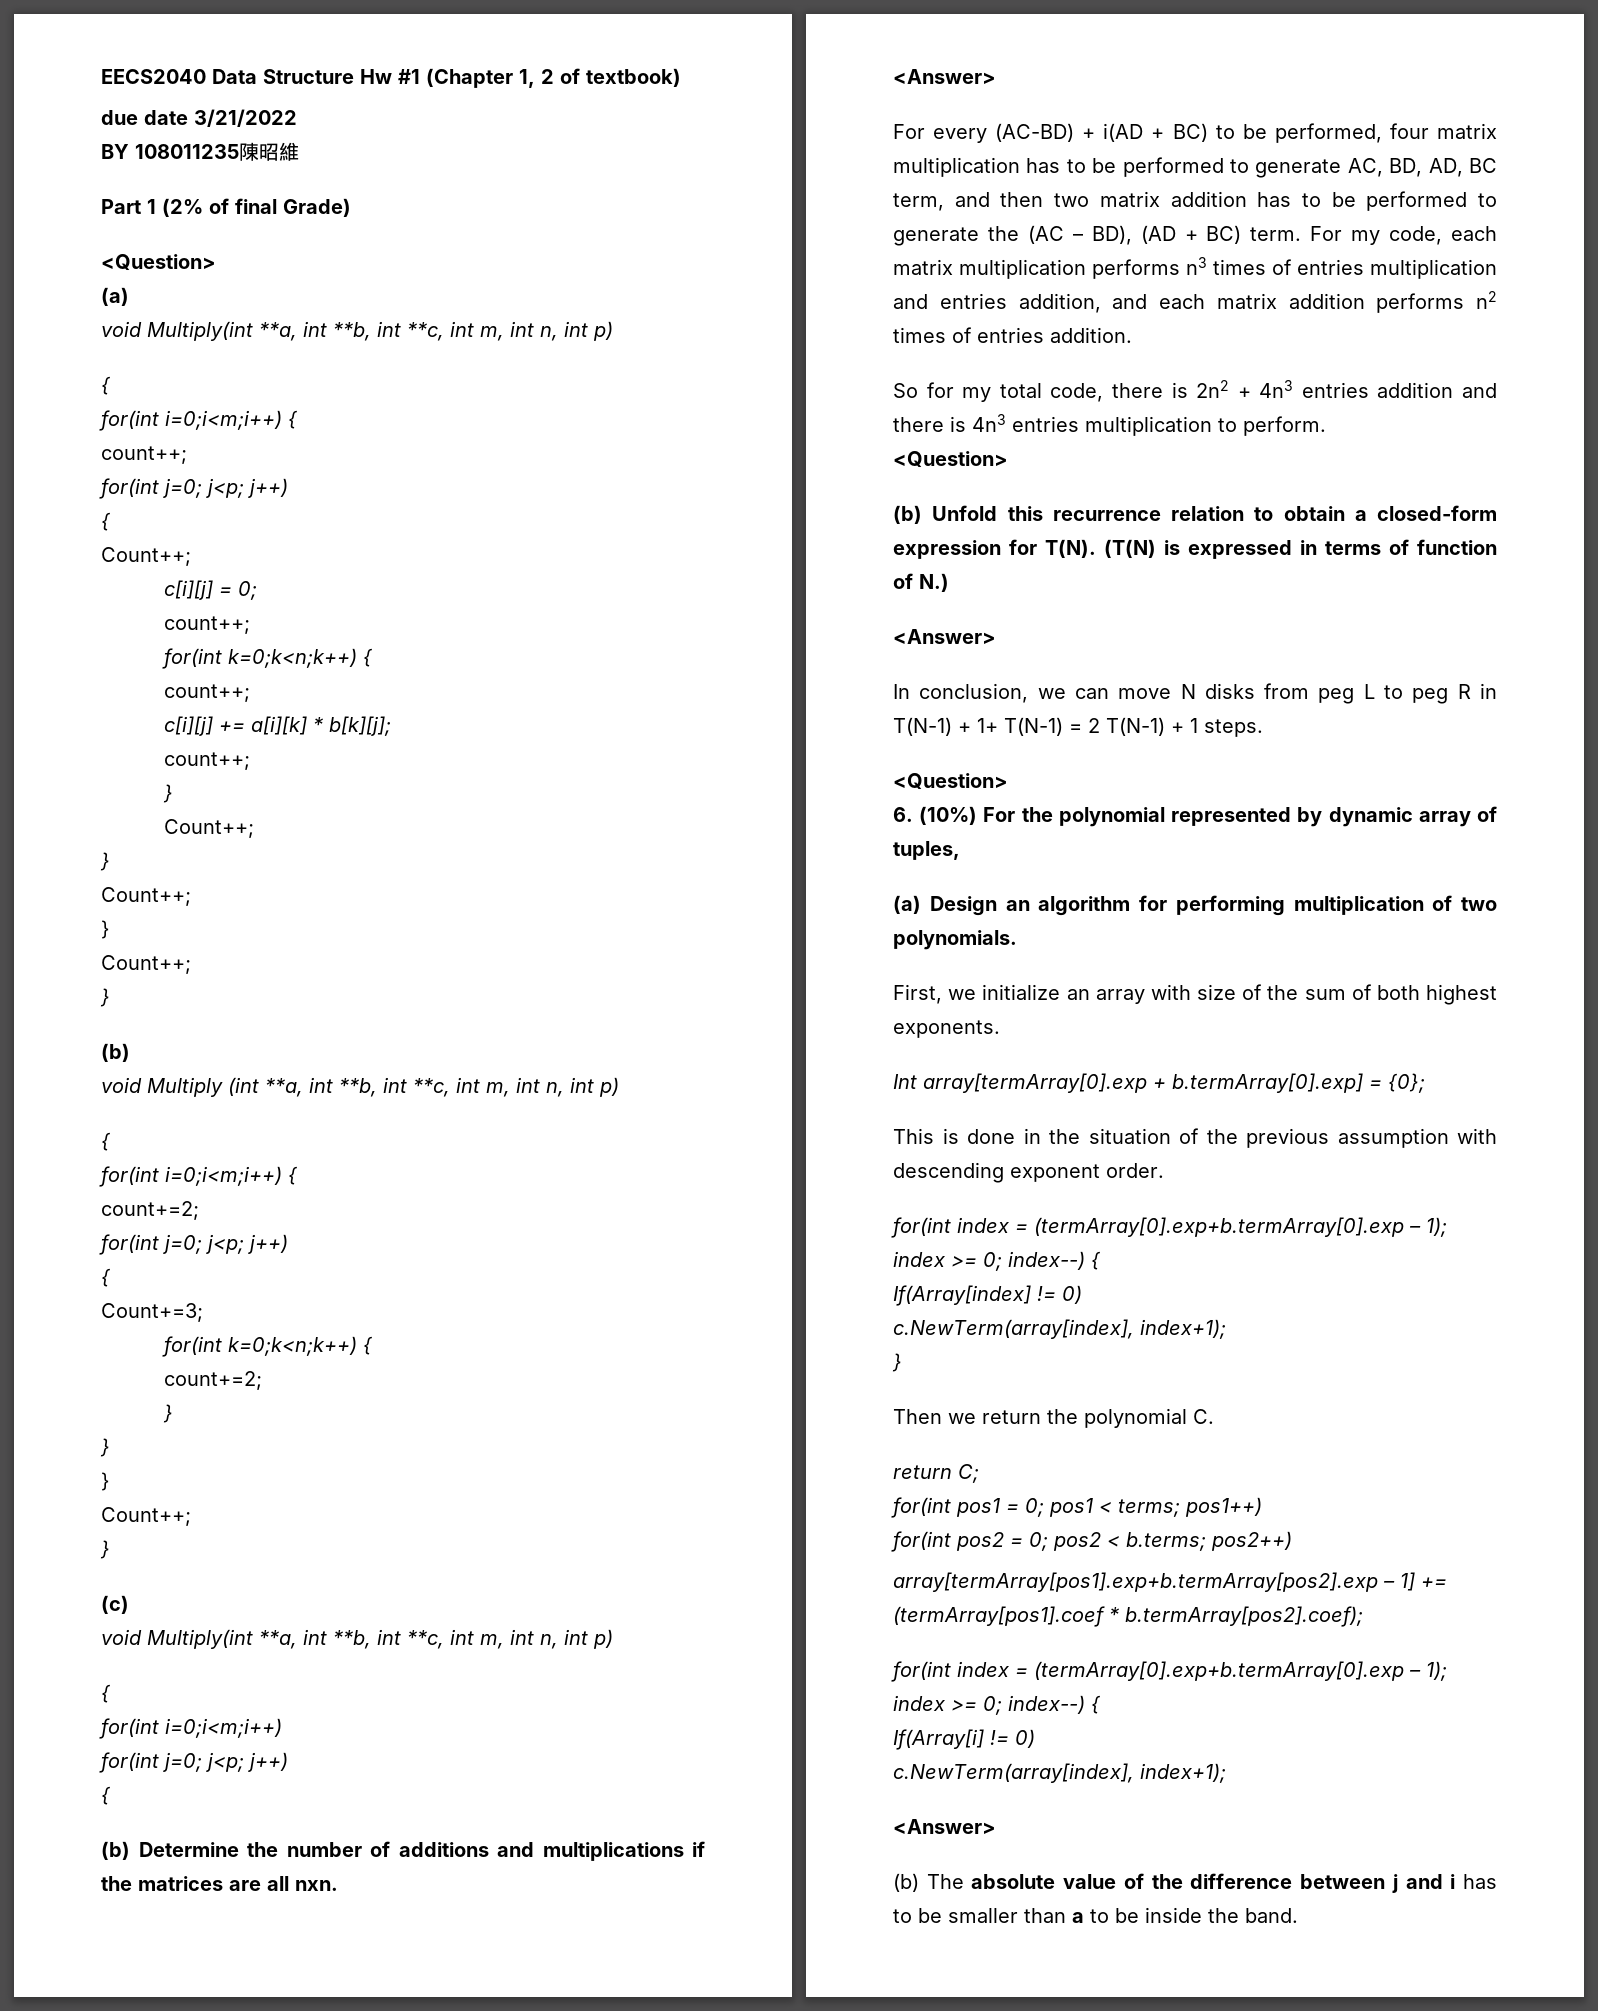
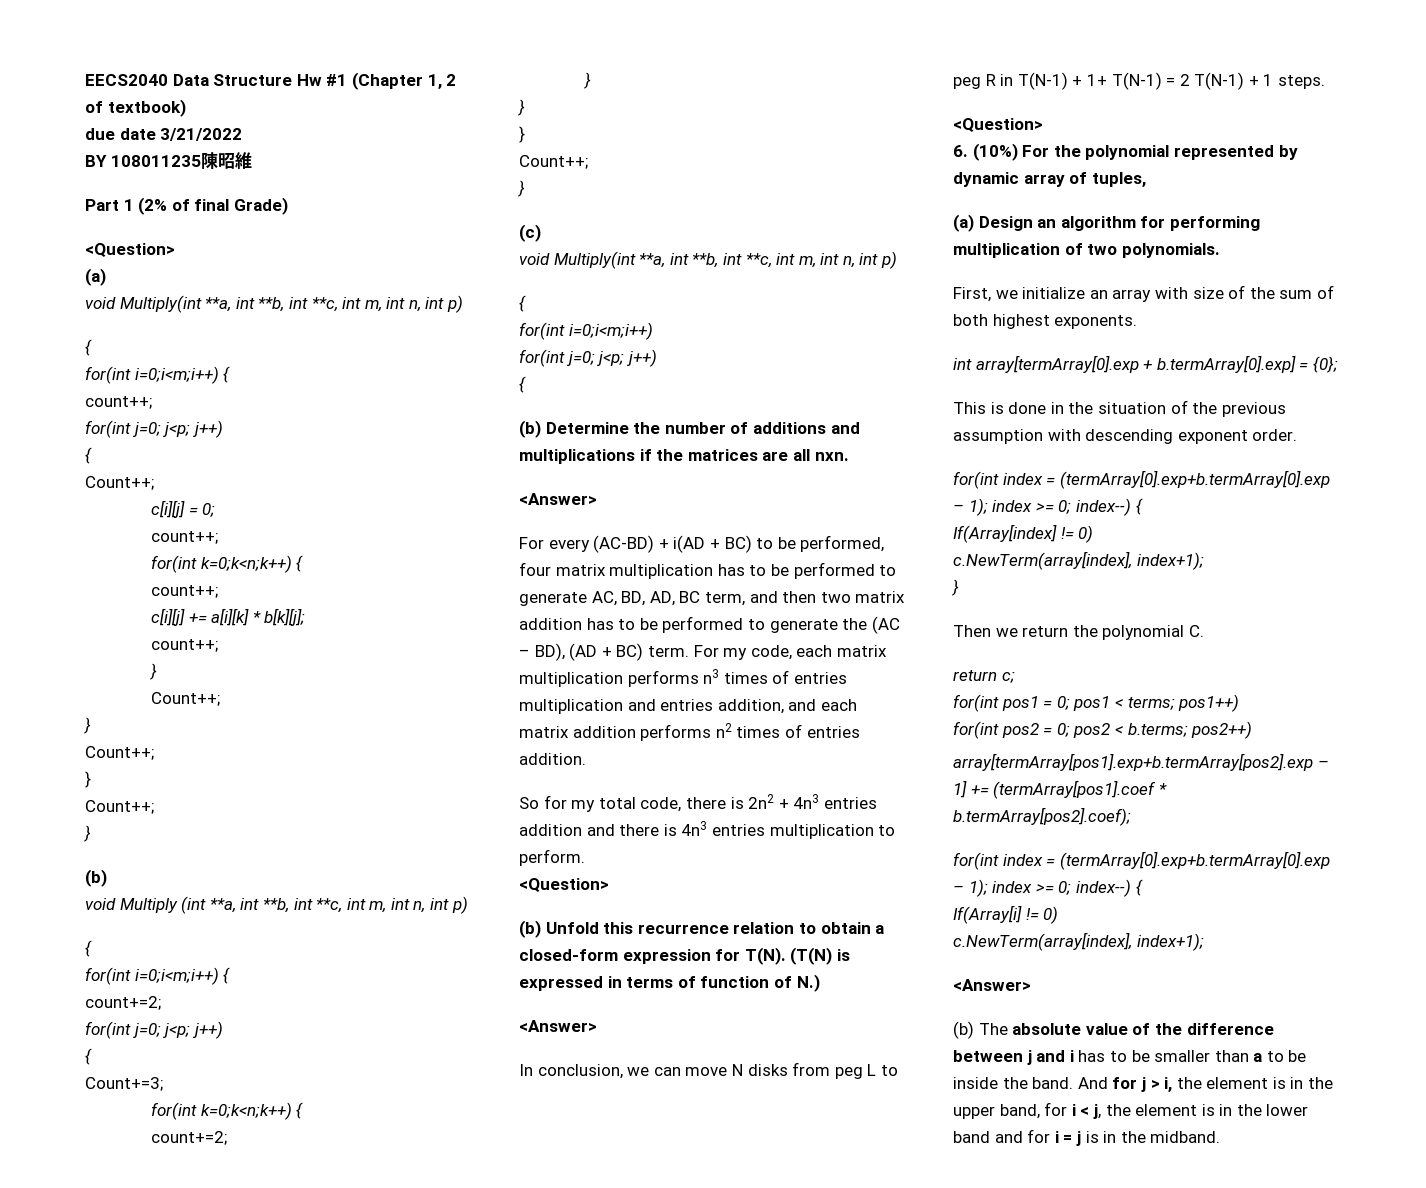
[893,1074,917,1089] Int -> [953,358,972,370] int
[958,1464,979,1483] C; -> [1001,672,1015,683] c;
(1298, 1915) none -> [1077,1077,1334,1092] [953,1102,1309,1119] [953,1129,1221,1146] And for j > i, the element is in the upper band, for i < j, the element is in the lower band and for i = j is in the midband.

